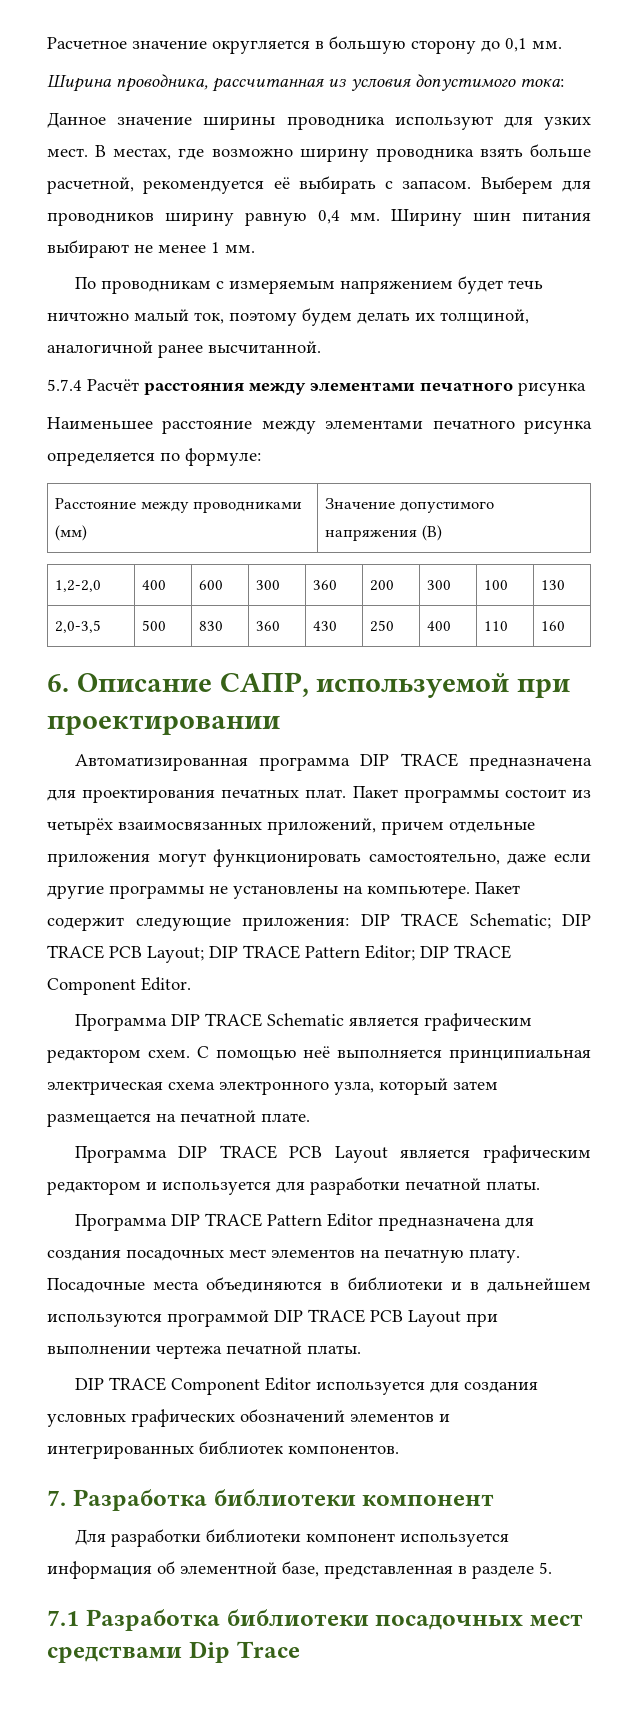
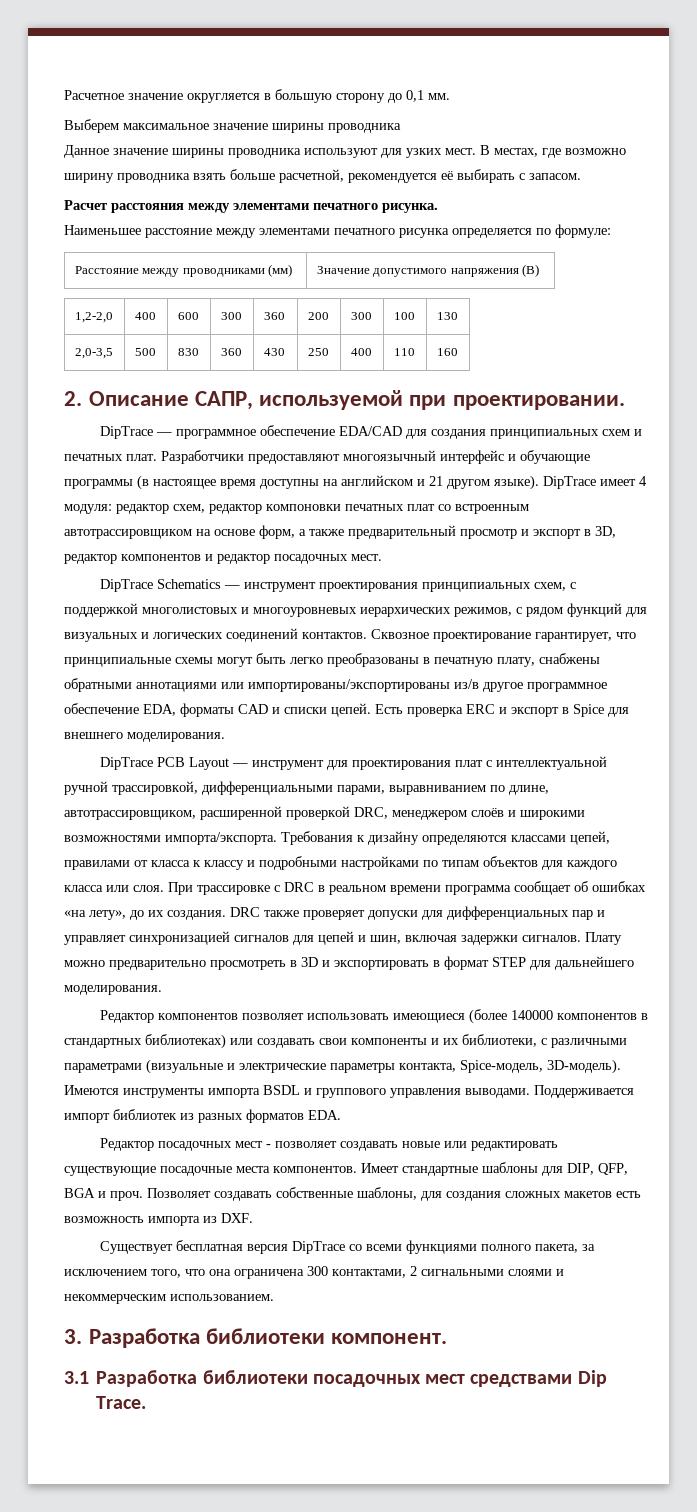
[47,74,564,92] Ширина проводника, рассчитанная из условия допустимого тока: -> [64,119,401,133] Выберем максимальное значение ширины проводника
[480,176,591,194] [47,209,591,226] [47,240,255,258] [74,276,543,294] [47,308,529,326] [47,341,321,358] [47,379,139,391] Выберем для проводников ширину равную 0,4 мм. Ширину шин питания выбирают не менее 1 мм. // По проводникам с измеряемым напряжением будет течь ничтожно малый ток, поэтому будем делать их толщиной, аналогичной ранее высчитанной. // 5.7.4 Расчёт -> [64,200,107,210] // Расчет
[518,382,586,396] рисунка -> [382,203,438,213] рисунка.
[47,674,69,692] 6. -> [64,391,82,406] 2.
[47,715,280,735] [74,753,592,771] [47,786,591,803] [47,818,535,835] [47,849,591,867] [47,882,520,899] [47,913,591,931] [47,945,511,963] [47,977,191,995] [74,1013,532,1031] [47,1046,591,1063] [47,1078,498,1095] [47,1110,310,1127] [74,1145,591,1163] [47,1177,540,1195] [74,1213,534,1231] [47,1249,520,1263] [47,1277,592,1293] [47,1309,498,1327] [47,1342,361,1359] [74,1377,538,1395] [47,1409,450,1427] [47,1441,399,1459] [47,1489,495,1511] [74,1529,509,1547] [47,1561,552,1579] [47,1610,79,1626] проектировании // Автоматизированная программа DIP TRACE предназначена для проектирования печатных плат. Пакет программы состоит из четырёх взаимосвязанных приложений, причем отдельные приложения могут функционировать самостоятельно, даже если другие программы не установлены на компьютере. Пакет содержит следующие приложения: DIP TRACE Schematic; DIP TRACE PCB Layout; DIP TRACE Pattern Editor; DIP TRACE Component Editor. // Программа DIP TRACE Schematic является графическим редактором схем. С помощью неё выполняется принципиальная электрическая схема электронного узла, который затем размещается на печатной плате. // Программа DIP TRACE PCB Layout является графическим редактором и используется для разработки печатной платы. // Программа DIP TRACE Pattern Editor предназначена для создания посадочных мест элементов на печатную плату. Посадочные места объединяются в библиотеки и в дальнейшем используются программой DIP TRACE PCB Layout при выполнении чертежа печатной платы. // DIP TRACE Component Editor используется для создания условных графических обозначений элементов и интегрированных библиотек компонентов. // 7. Разработка библиотеки компонент // Для разработки библиотеки компонент используется информация об элементной базе, представленная в разделе 5. // 7.1 -> [452,395,625,410] [100,425,643,439] [64,450,590,464] [64,475,647,490] [64,504,529,514] [64,525,616,539] [64,554,382,564] [100,579,577,592] [64,603,647,617] [64,628,636,642] [64,653,600,667] [64,678,607,692] [64,703,629,717] [64,732,225,742] [100,756,608,770] [64,781,549,795] [64,806,585,820] [64,831,610,845] [64,856,617,870] [64,881,646,895] [64,906,605,920] [64,931,622,945] [64,956,634,970] [64,985,162,995] [100,1009,649,1024] [64,1034,627,1049] [64,1059,621,1074] [64,1085,634,1098] [64,1109,341,1123] [100,1138,559,1151] [64,1162,628,1176] [64,1187,641,1201] [64,1213,253,1226] [100,1240,596,1254] [64,1266,564,1279] [64,1294,274,1304] [64,1328,448,1348] [64,1371,89,1384] проектировании. // DipTrace — программное обеспечение EDA/CAD для создания принципиальных схем и печатных плат. Разработчики предоставляют многоязычный интерфейс и обучающие программы (в настоящее время доступны на английском и 21 другом языке). DipTrace имеет 4 модуля: редактор схем, редактор компоновки печатных плат со встроенным автотрассировщиком на основе форм, а также предварительный просмотр и экспорт в 3D, редактор компонентов и редактор посадочных мест. // DipTrace Schematics — инструмент проектирования принципиальных схем, с поддержкой многолистовых и многоуровневых иерархических режимов, с рядом функций для визуальных и логических соединений контактов. Сквозное проектирование гарантирует, что принципиальные схемы могут быть легко преобразованы в печатную плату, снабжены обратными аннотациями или импортированы/экспортированы из/в другое программное обеспечение EDA, форматы CAD и списки цепей. Есть проверка ERC и экспорт в Spice для внешнего моделирования. // DipTrace PCB Layout — инструмент для проектирования плат с интеллектуальной ручной трассировкой, дифференциальными парами, выравниванием по длине, автотрассировщиком, расширенной проверкой DRC, менеджером слоёв и широкими возможностями импорта/экспорта. Требования к дизайну определяются классами цепей, правилами от класса к классу и подробными настройками по типам объектов для каждого класса или слоя. При трассировке с DRC в реальном времени программа сообщает об ошибках «на лету», до их создания. DRC также проверяет допуски для дифференциальных пар и управляет синхронизацией сигналов для цепей и шин, включая задержки сигналов. Плату можно предварительно просмотреть в 3D и экспортировать в формат STEP для дальнейшего моделирования. // Редактор компонентов позволяет использовать имеющиеся (более 140000 компонентов в стандартных библиотеках) или создавать свои компоненты и их библиотеки, с различными параметрами (визуальные и электрические параметры контакта, Spice-модель, 3D-модель). Имеются инструменты импорта BSDL и группового управления выводами. Поддерживается импорт библиотек из разных форматов EDA. // Редактор посадочных мест - позволяет создавать новые или редактировать существующие посадочные места компонентов. Имеет стандартные шаблоны для DIP, QFP, BGA и проч. Позволяет создавать собственные шаблоны, для создания сложных макетов есть возможность импорта из DXF. // Существует бесплатная версия DipTrace со всеми функциями полного пакета, за исключением того, что она ограничена 300 контактами, 2 сигнальными слоями и некоммерческим использованием. // 3. Разработка библиотеки компонент. // 3.1
[236,1641,300,1658] Trace -> [96,1396,147,1409] Trace.

